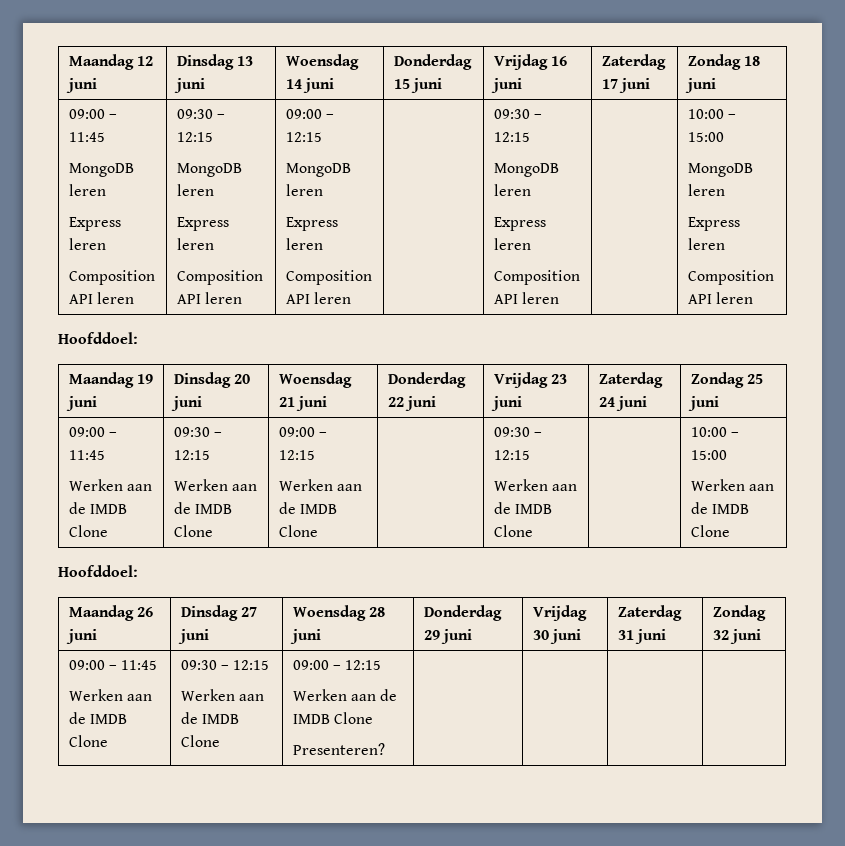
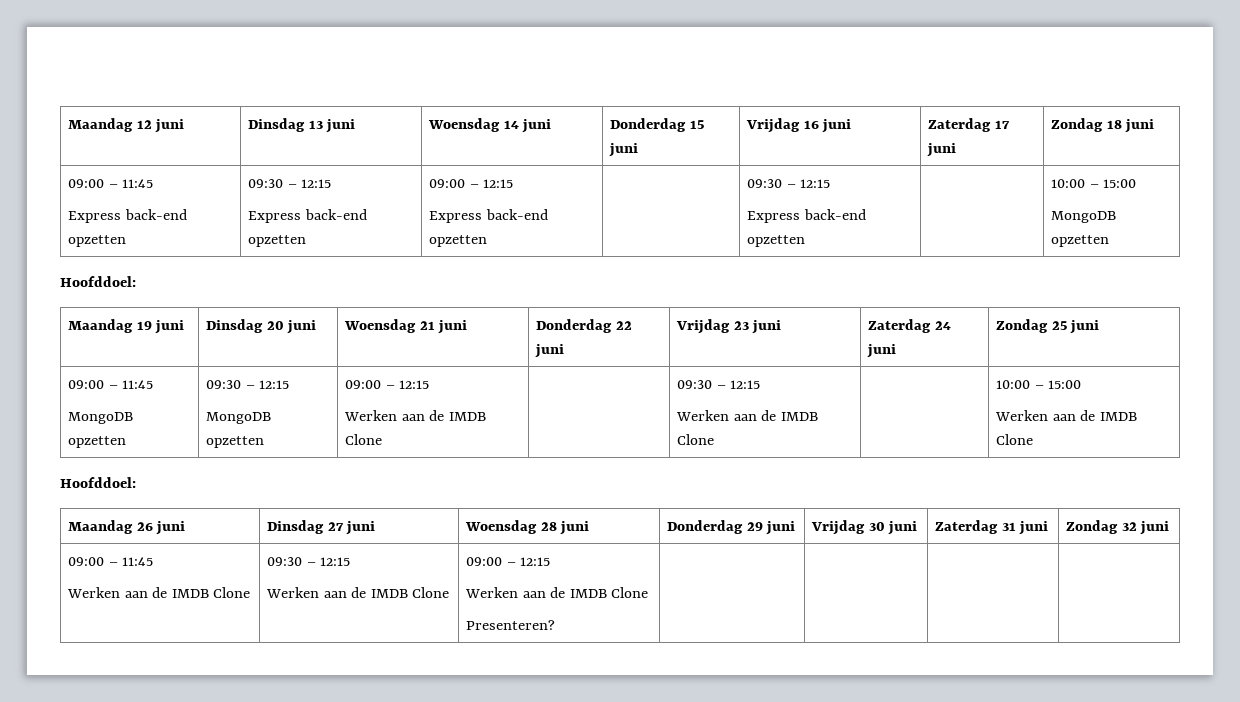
[68,163,134,177] [68,184,106,196] [68,217,121,231] [68,238,106,250] [68,270,155,285] [68,292,135,304] [176,109,226,119] [176,132,213,142] [176,163,242,177] [176,184,214,196] [176,217,229,231] [176,238,214,250] [176,270,263,285] [176,292,243,304] [285,109,335,119] [285,132,322,142] [285,163,351,177] [285,184,323,196] [285,217,338,231] [285,238,323,250] [285,270,372,285] [285,292,352,304] [493,109,543,119] [493,132,530,142] [493,163,559,177] [493,184,531,196] [493,217,546,231] [493,238,531,250] [493,270,580,285] [493,292,560,304] // MongoDB leren // Express leren // Composition API leren | 09:30 – 12:15 // MongoDB leren // Express leren // Composition API leren | 09:00 – 12:15 // MongoDB leren // Express leren // Composition API leren | | 09:30 – 12:15 // MongoDB leren // Express leren // Composition API leren -> [68,209,187,223] [68,235,127,247] [248,179,332,188] [248,209,367,223] [248,235,307,247] [429,179,514,188] [429,209,548,223] [429,235,488,247] [747,179,831,188] [747,209,866,223] [747,235,806,247] // Express back-end opzetten | 09:30 – 12:15 // Express back-end opzetten | 09:00 – 12:15 // Express back-end opzetten | | 09:30 – 12:15 // Express back-end opzetten
[687,184,725,196] [687,217,740,231] [687,238,725,250] [687,270,774,285] [687,292,754,304] leren // Express leren // Composition API leren -> [1051,235,1110,247] opzetten
[68,479,153,491] [68,502,128,514] [68,525,108,537] [173,427,223,437] [173,450,210,460] [173,479,258,491] [173,502,233,514] [173,525,213,537] Werken aan de IMDB Clone | 09:30 – 12:15 // Werken aan de IMDB Clone -> [68,412,134,424] [68,436,127,448] [206,380,290,389] [206,412,272,424] [206,436,265,448] MongoDB opzetten | 09:30 – 12:15 // MongoDB opzetten

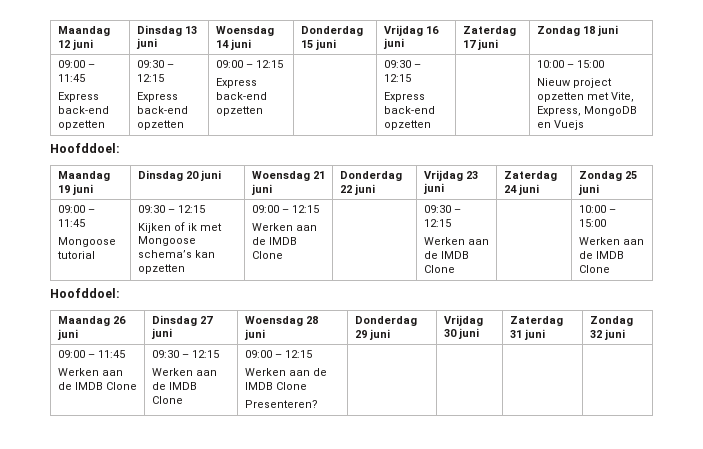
[1051,211,1117,223] [1051,235,1110,247] MongoDB opzetten -> [536,78,612,88] [536,92,634,102] [536,106,637,116] [536,120,584,130] Nieuw project opzetten met Vite, Express, MongoDB en Vuejs
[68,412,134,424] [68,436,127,448] [206,380,290,389] [206,412,272,424] MongoDB opzetten | 09:30 – 12:15 // MongoDB -> [57,237,116,247] [56,251,95,259] [137,205,205,213] [137,222,222,233] [137,236,196,246] [137,250,215,258] Mongoose tutorial | 09:30 – 12:15 // Kijken of ik met Mongoose schema’s kan

